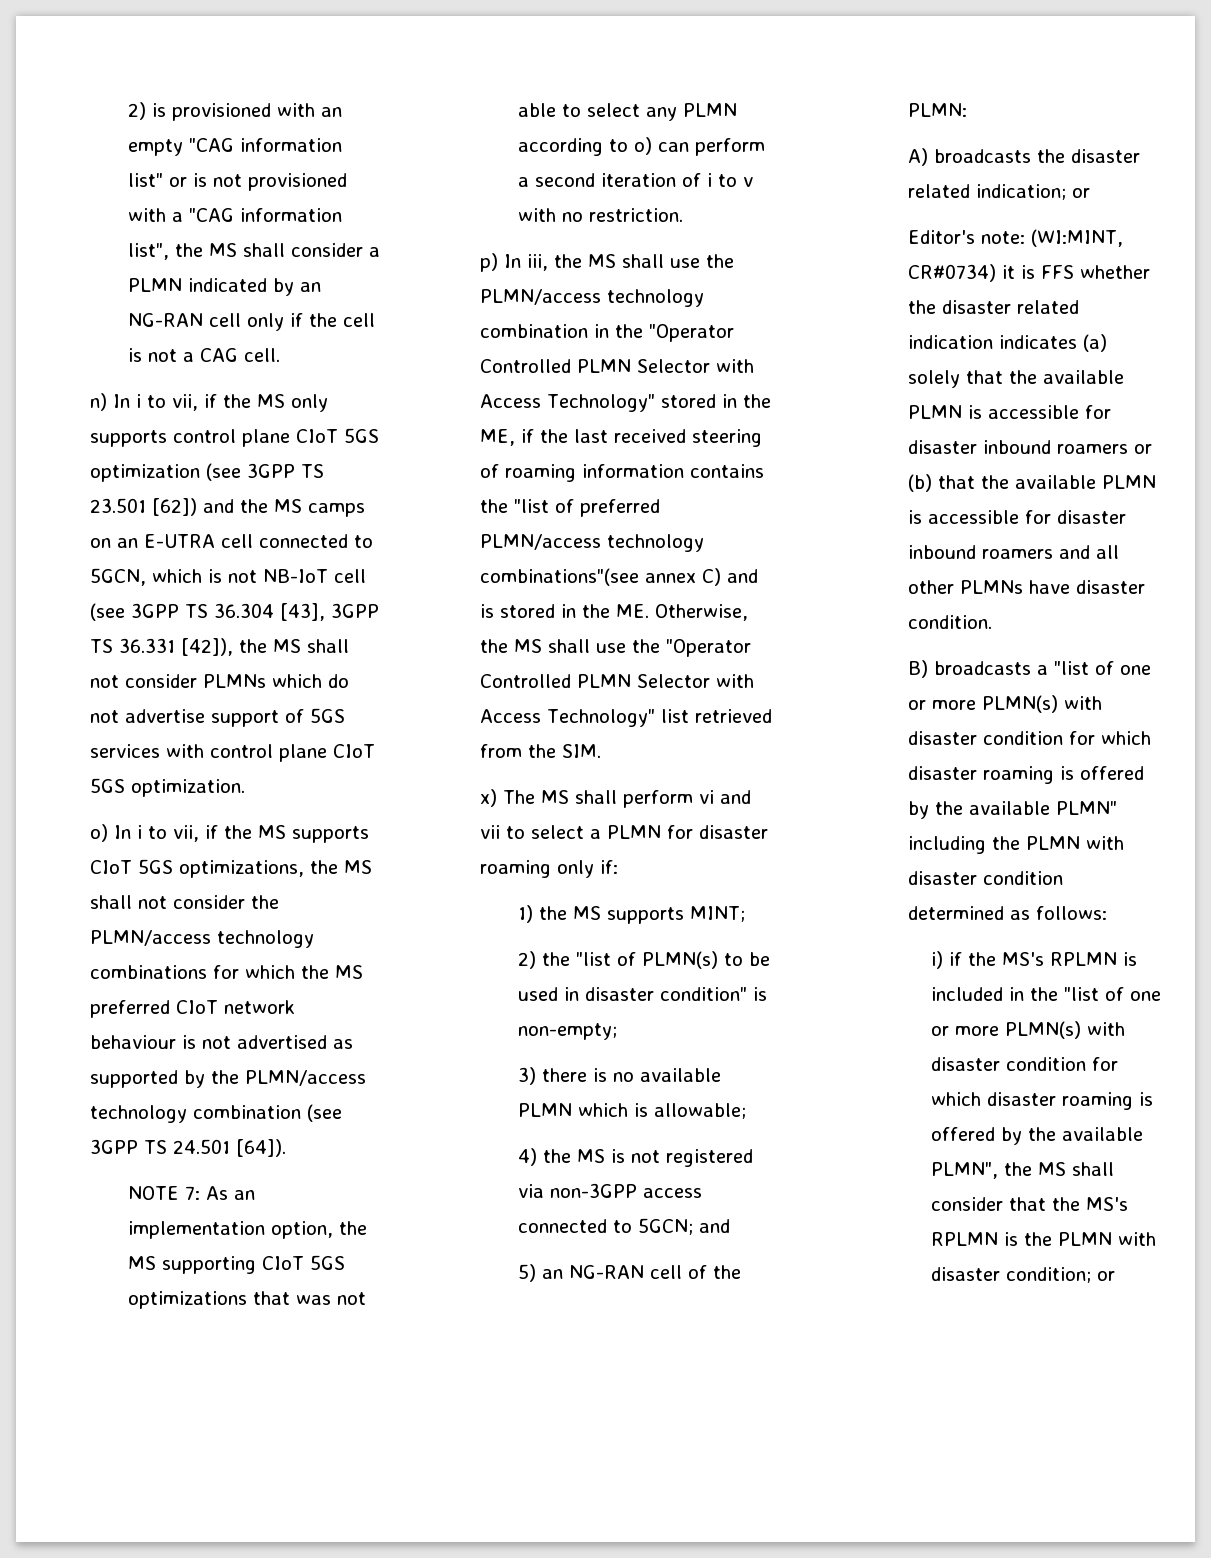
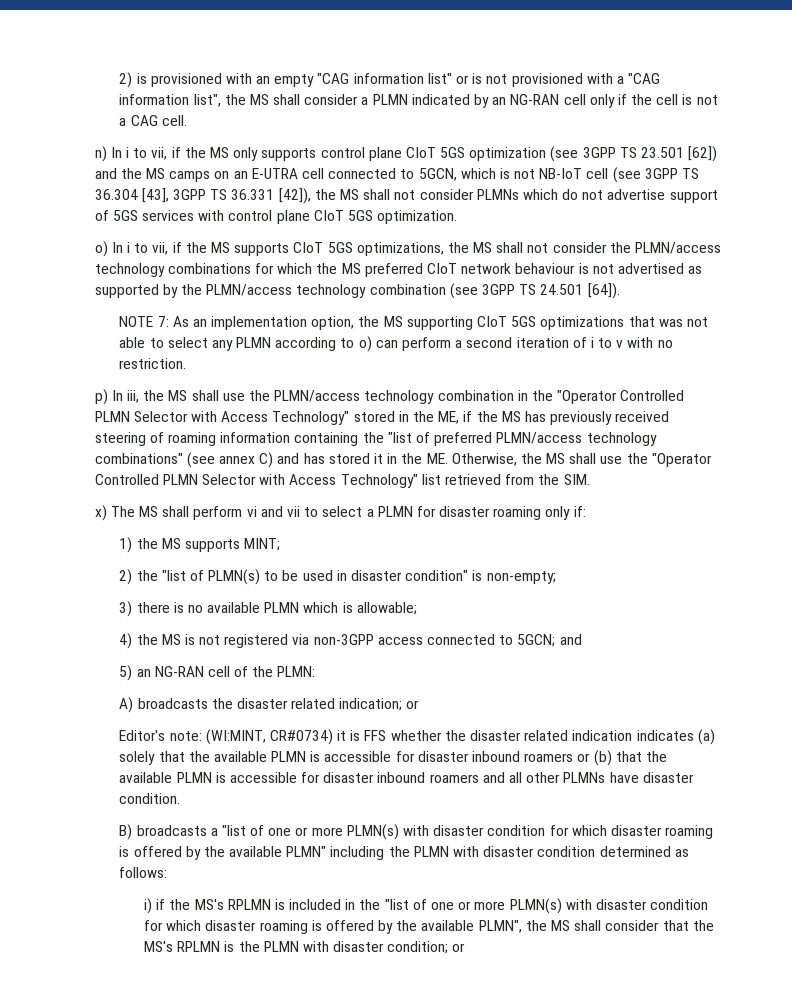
[574,429,609,443] last -> [501,411,613,425] MS has previously
[690,464,765,478] contains -> [294,432,359,446] containing
[480,568,640,586] combinations"(see -> [94,452,215,468] combinations" (see
[480,604,556,618] is stored -> [303,453,383,464] has stored it

